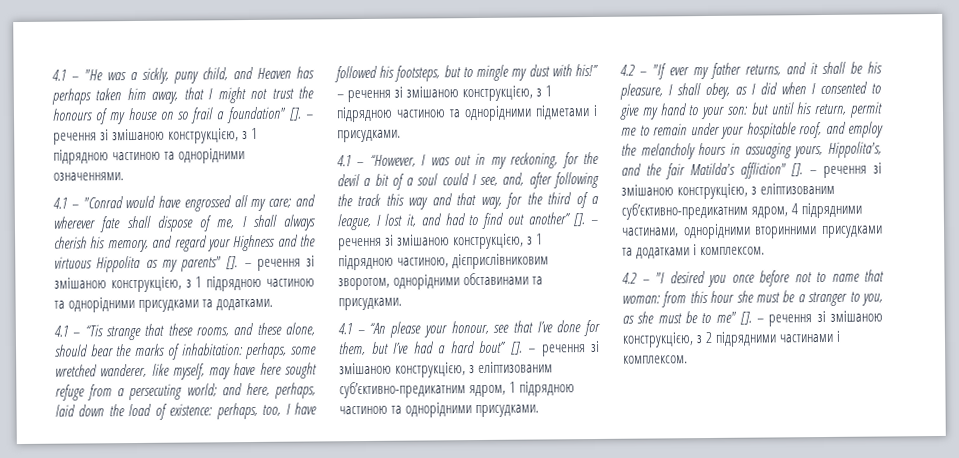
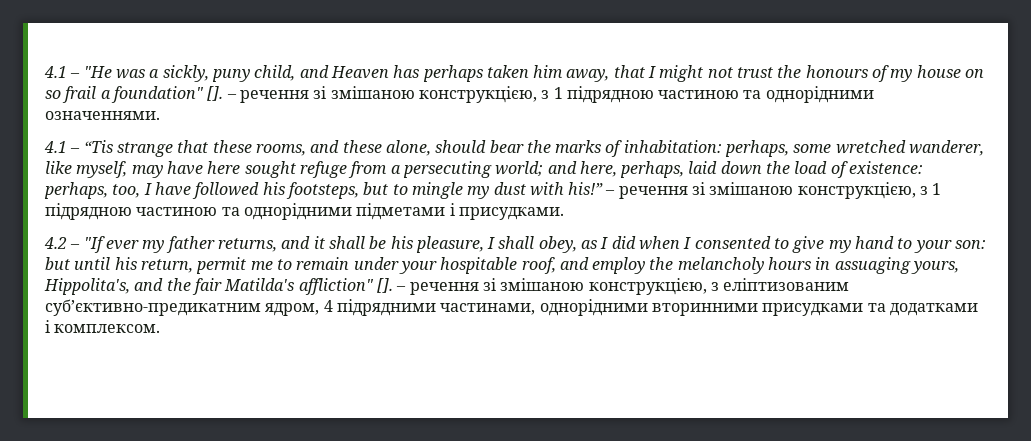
[53,194,316,212] [53,214,316,233] [54,234,316,253] [54,255,315,273] [54,275,315,293] [54,297,274,313] // 4.1 – "Conrad would have engrossed all my care; and wherever fate shall dispose of me, I shall always cherish his memory, and regard your Highness and the virtuous Hippolita as my parents" []. – речення зі змішаною конструкцією, з 1 підрядною частиною та однорідними присудками та додатками. -> (160, 115) none
[337,151,599,169] [337,171,600,190] [337,192,599,210] [337,212,598,231] [338,233,544,251] [338,253,550,271] [338,272,544,291] [338,297,402,311] [338,319,600,338] [338,340,600,357] [339,361,554,378] [339,381,576,399] [339,402,540,418] // 4.1 – “However, I was out in my reckoning, for the devil a bit of a soul could I see, and, after following the track this way and that way, for the third of a league, I lost it, and had to find out another” []. – речення зі змішаною конструкцією, з 1 підрядною частиною, дієприслівниковим зворотом, однорідними обставинами та присудками. // 4.1 – “An please your honour, see that I’ve done for them, but I’ve had a hard bout” []. – речення зі змішаною конструкцією, з еліптизованим суб’єктивно-предикатним ядром, 1 підрядною частиною та однорідними присудками. -> (564, 213) none
[622,269,884,288] [622,290,883,308] [622,310,883,327] [622,330,841,348] [623,355,688,364] // 4.2 – "I desired you once before not to name that woman: from this hour she must be a stranger to you, as she must be to me" []. – речення зі змішаною конструкцією, з 2 підрядними частинами і комплексом. -> (161, 328) none

